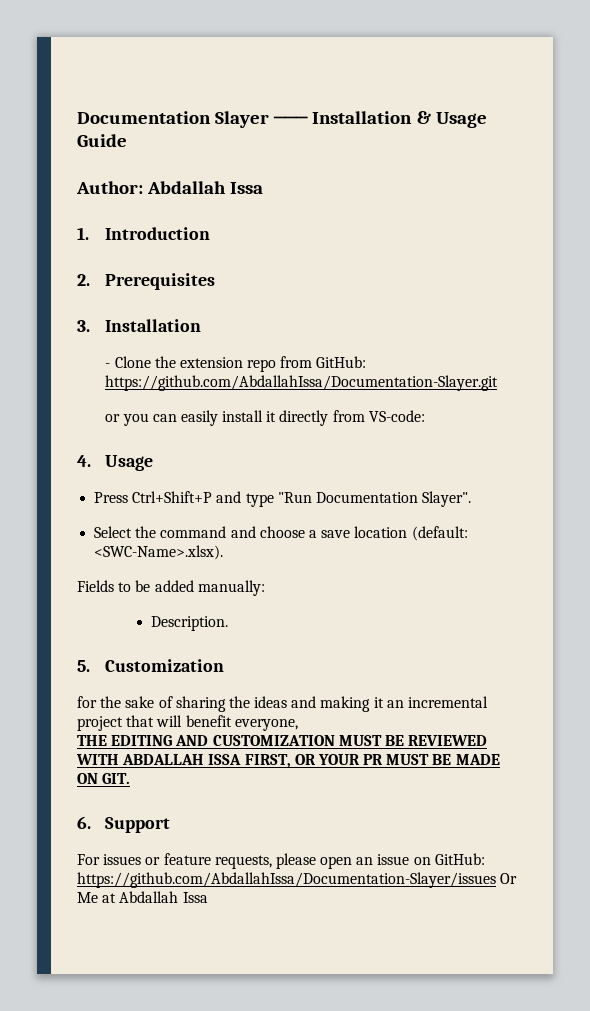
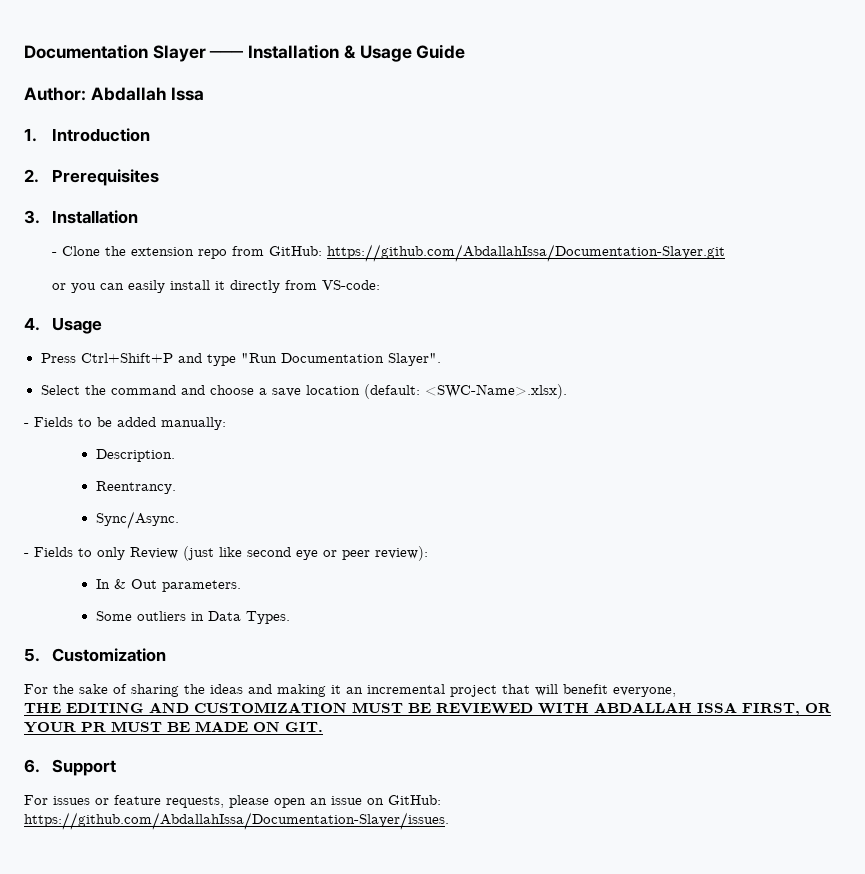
(224, 552) none -> [24,423,29,427] -
(228, 623) none -> [95,481,176,494] [95,511,179,529] [24,546,428,561] [95,579,241,592] [95,611,290,624] // Reentrancy. // Sync/Async. // - Fields to only Review (just like second eye or peer review): // In & Out parameters. // Some outliers in Data Types.
[77,696,97,708] for -> [24,684,48,694] For
[77,872,518,888] [77,891,208,903] https://github.com/AbdallahIssa/Documentation-Slayer/issues Or Me at Abdallah Issa -> [24,812,449,830] https://github.com/AbdallahIssa/Documentation-Slayer/issues.

